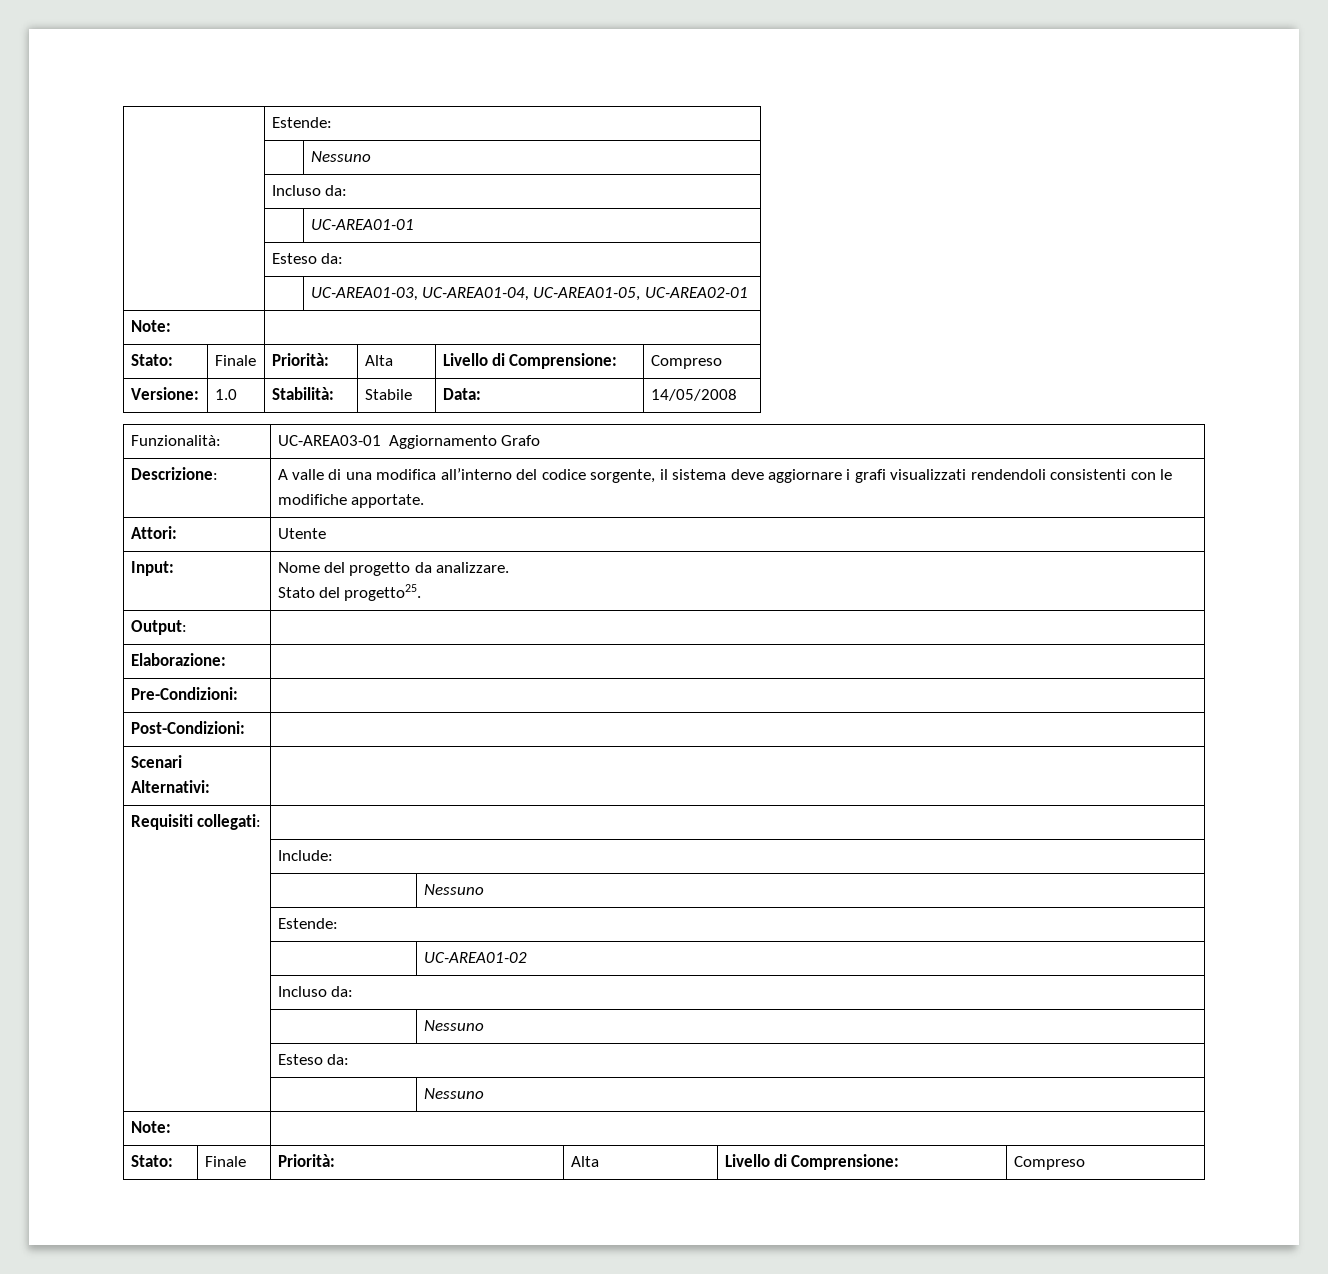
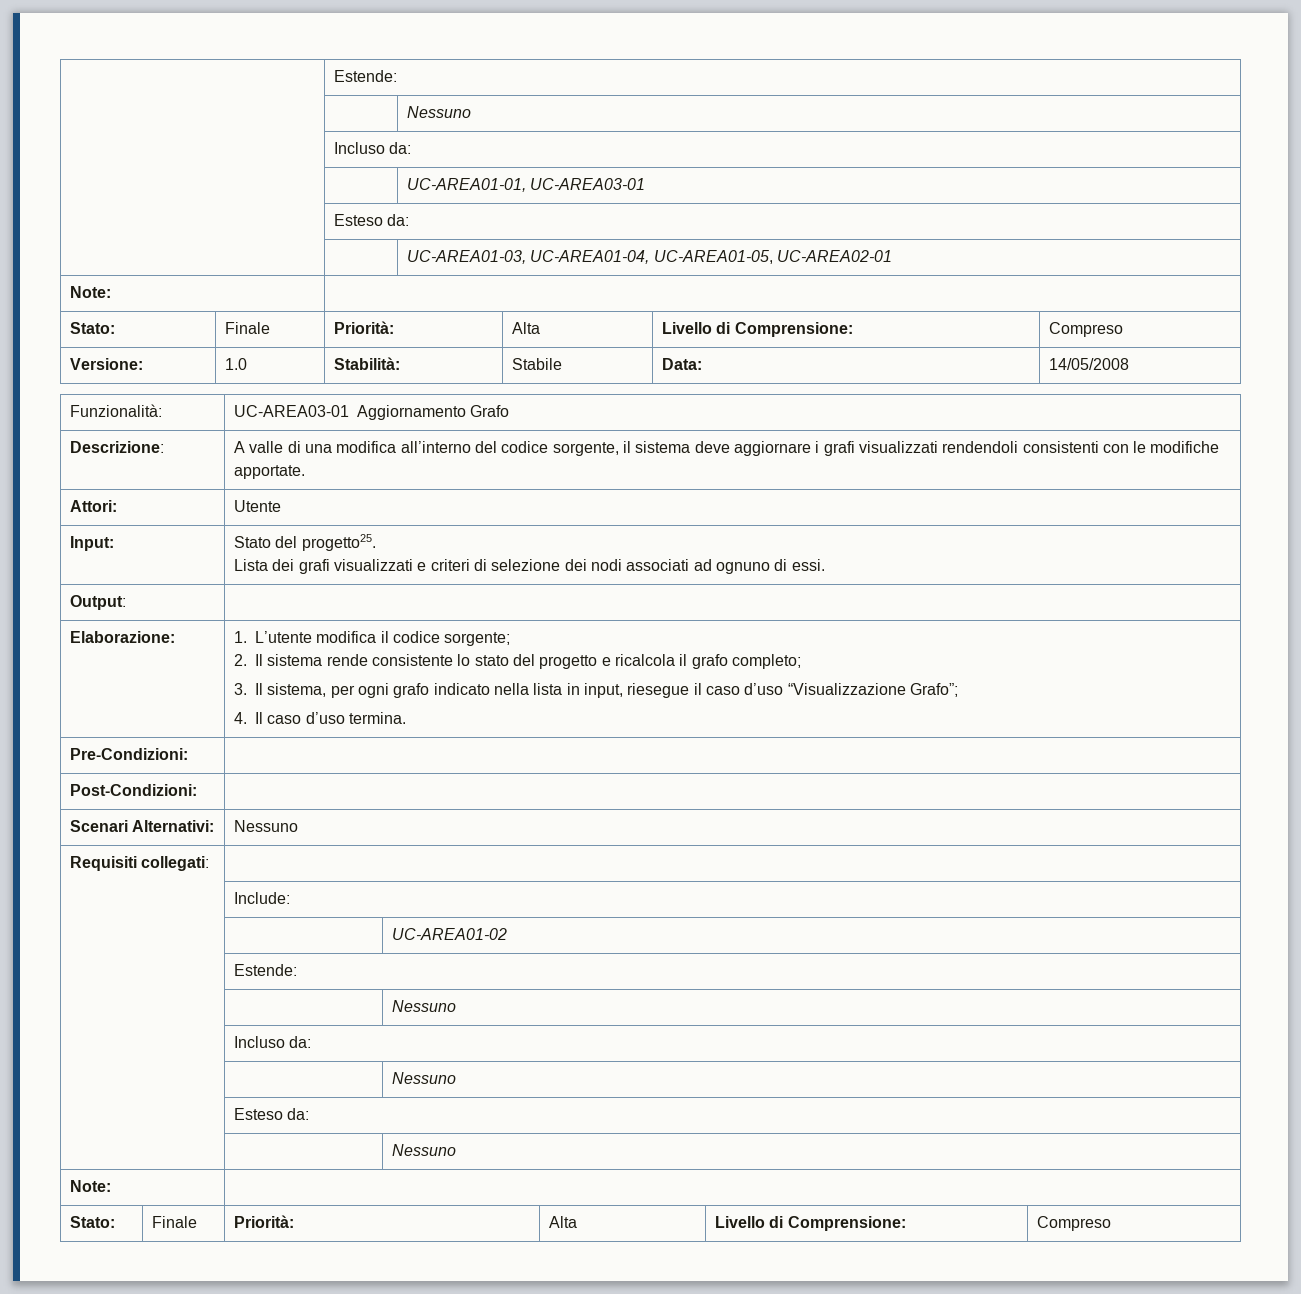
[271,117,332,128] [310,151,371,162] [271,185,348,196] [310,219,414,230] | Estende: // | | Nessuno // | Incluso da: // | | UC-AREA01-01 -> [334,70,398,82] [407,106,472,118] [334,142,412,154] [407,178,646,192] | Estende: // | | Nessuno // | Incluso da: // | | UC-AREA01-01, UC-AREA03-01
[277,562,510,576] [277,584,422,601] [130,620,187,635] [130,653,226,666] Nome del progetto da analizzare. // Stato del progetto25. // Output: | // Elaborazione: | -> [234,534,376,551] [234,559,825,574] [70,595,127,610] [70,631,176,643] [234,631,511,646] [234,654,801,669] [234,683,958,698] [234,712,407,724] Stato del progetto25. // Lista dei grafi visualizzati e criteri di selezione dei nodi associati ad ognuno di essi. // Output: | // Elaborazione: | 1. L’utente modifica il codice sorgente; // 2. Il sistema rende consistente lo stato del progetto e ricalcola il grafo completo; // 3. Il sistema, per ogni grafo indicato nella lista in input, riesegue il caso d’uso “Visualizzazione Grafo”; // 4. Il caso d’uso termina.
(210, 786) none -> [234,820,299,832] Nessuno
[423,884,484,895] [277,918,338,929] [423,952,527,963] Nessuno // | Estende: // | | UC-AREA01-02 -> [392,928,508,940] [234,964,298,976] [392,1000,457,1012] UC-AREA01-02 // | Estende: // | | Nessuno

